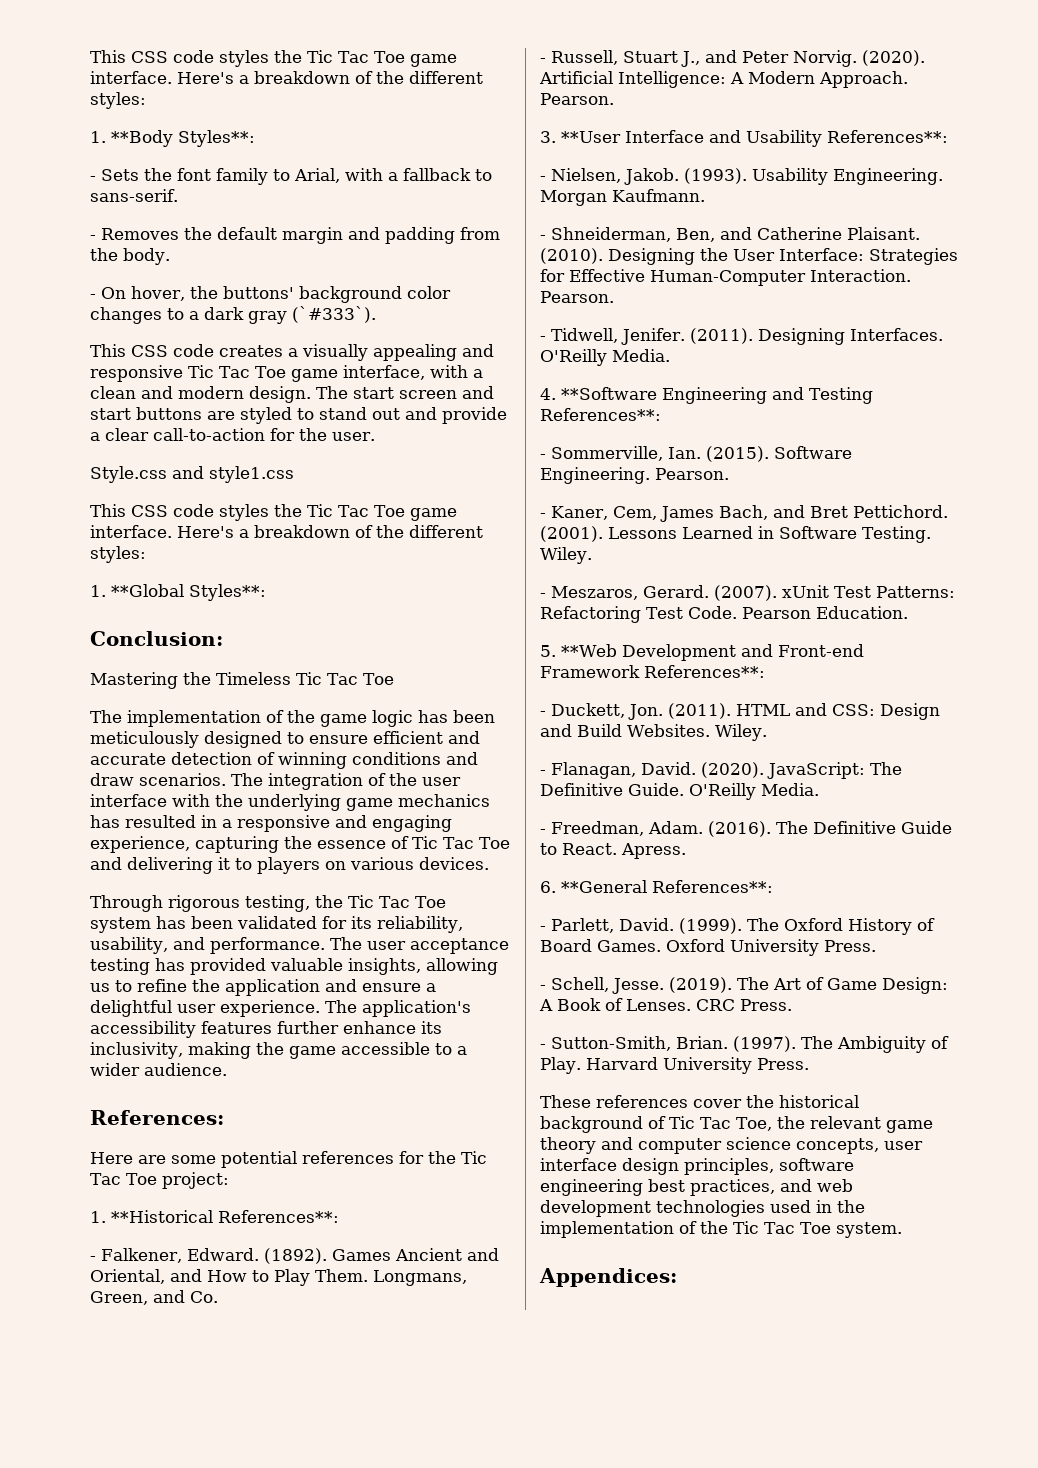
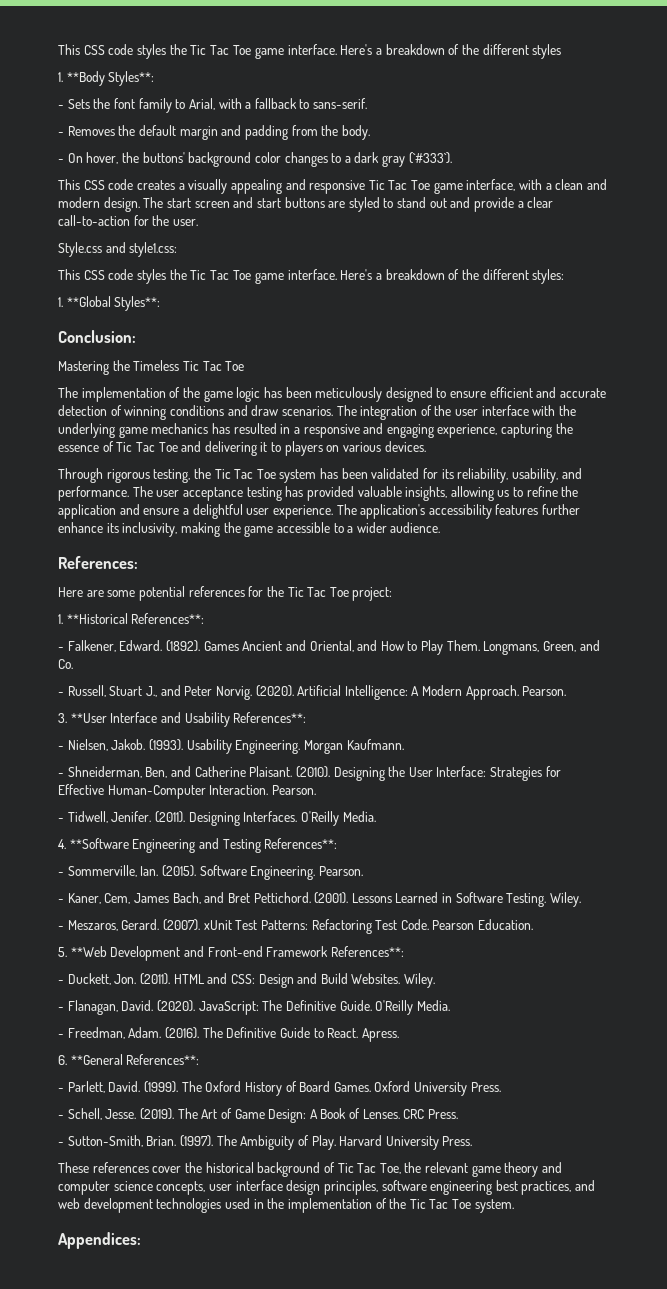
[90,92,146,109] styles: -> [532,44,562,59] styles
[209,466,294,483] style1.css -> [129,242,178,257] style1.css:

